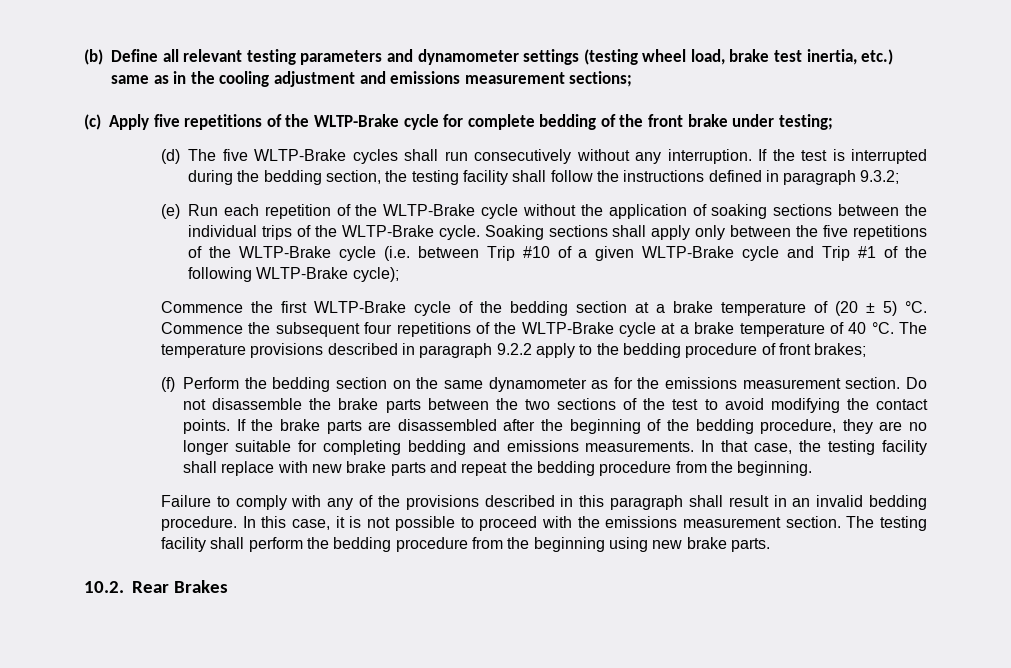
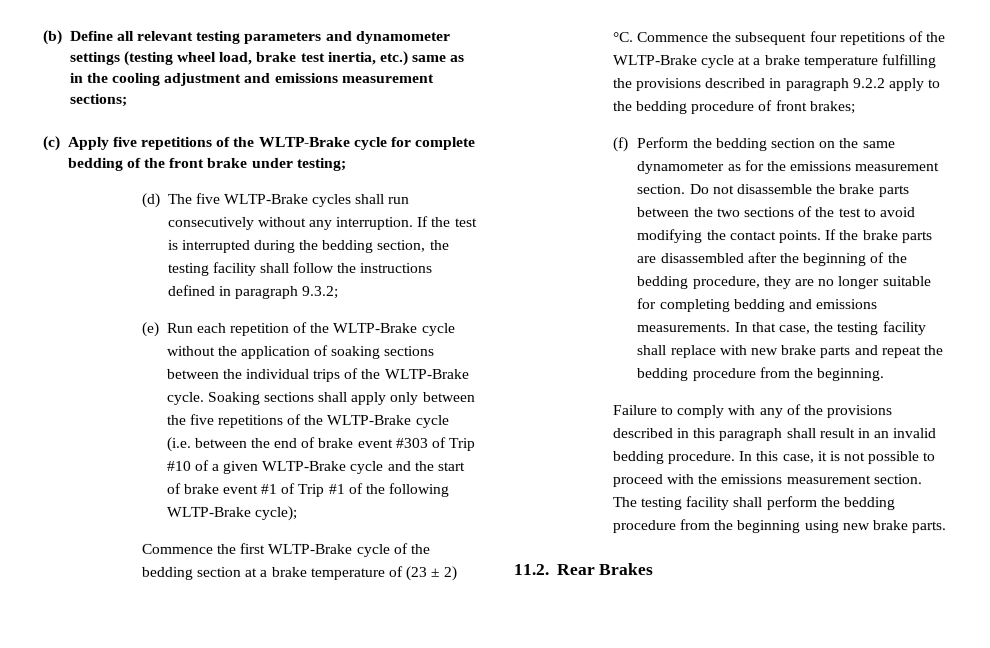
(479, 252) none -> [249,436,447,448] the end of brake event #303 of
(815, 252) none -> [413,460,466,471] [165,482,296,494] the start of brake event #1 of
[835,301,898,316] (20 ± 5) -> [405,565,458,581] (23 ± 2)
[829,322,928,334] [161,344,247,358] of 40 °C. The temperature -> [881,54,937,69] [612,78,633,89] fulfilling the
[84,581,124,593] 10.2. -> [513,564,549,576] 11.2.

